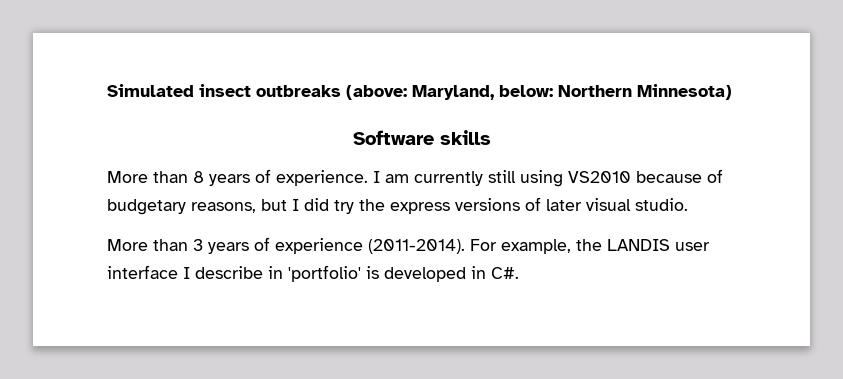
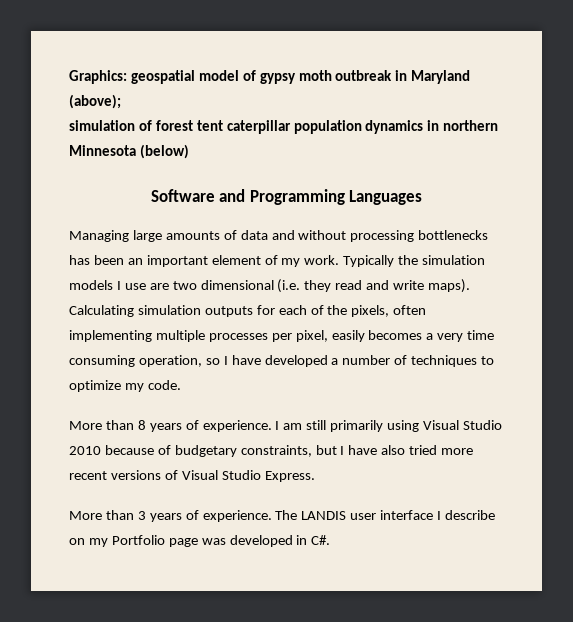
[107,84,732,100] [352,130,491,145] Simulated insect outbreaks (above: Maryland, below: Northern Minnesota) // Software skills -> [69,70,471,84] [69,94,121,109] [69,120,499,134] [69,144,189,159] [150,189,423,205] [69,230,489,242] [69,255,486,267] [69,279,471,293] [69,305,427,317] [69,330,495,342] [69,355,495,367] [69,380,181,392] Graphics: geospatial model of gypsy moth outbreak in Maryland (above); // simulation of forest tent caterpillar population dynamics in northern Minnesota (below) // Software and Programming Languages // Managing large amounts of data and without processing bottlenecks has been an important element of my work. Typically the simulation models I use are two dimensional (i.e. they read and write maps). Calculating simulation outputs for each of the pixels, often implementing multiple processes per pixel, easily becomes a very time consuming operation, so I have developed a number of techniques to optimize my code.
[414,170,631,187] currently still using VS2010 -> [306,420,502,432] [69,446,101,455] still primarily using Visual Studio 2010
[191,202,256,213] reasons, -> [240,445,312,457] constraints,
[304,197,688,214] did try the express versions of later visual studio. -> [348,445,474,455] [69,470,315,482] have also tried more recent versions of Visual Studio Express.
[275,238,602,254] experience (2011-2014). For example, the -> [202,510,298,522] experience. The
[268,265,379,282] in 'portfolio' is -> [69,535,226,547] on my Portfolio page was

